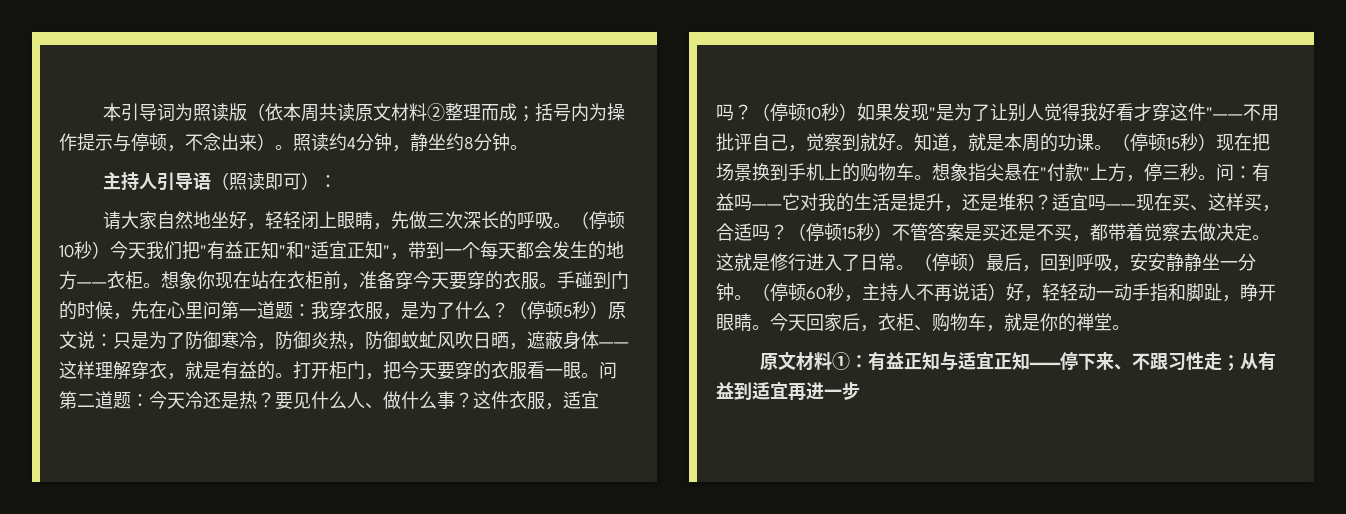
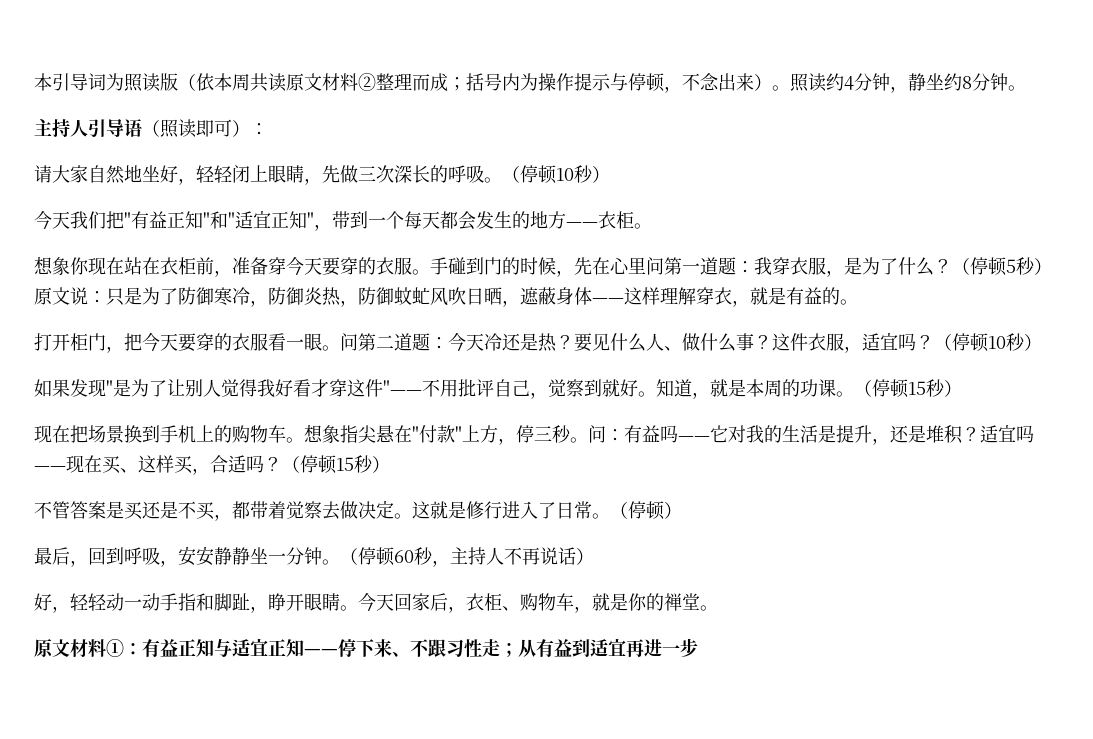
(110, 250) none -> (610, 174) //
(161, 285) none -> (652, 226) //
(293, 375) none -> (858, 302) //
(857, 112) none -> (1042, 342) //
(1216, 142) none -> (962, 388) //
(892, 232) none -> (390, 464) //
(986, 262) none -> (682, 510) //
(1006, 292) none -> (594, 556) //

